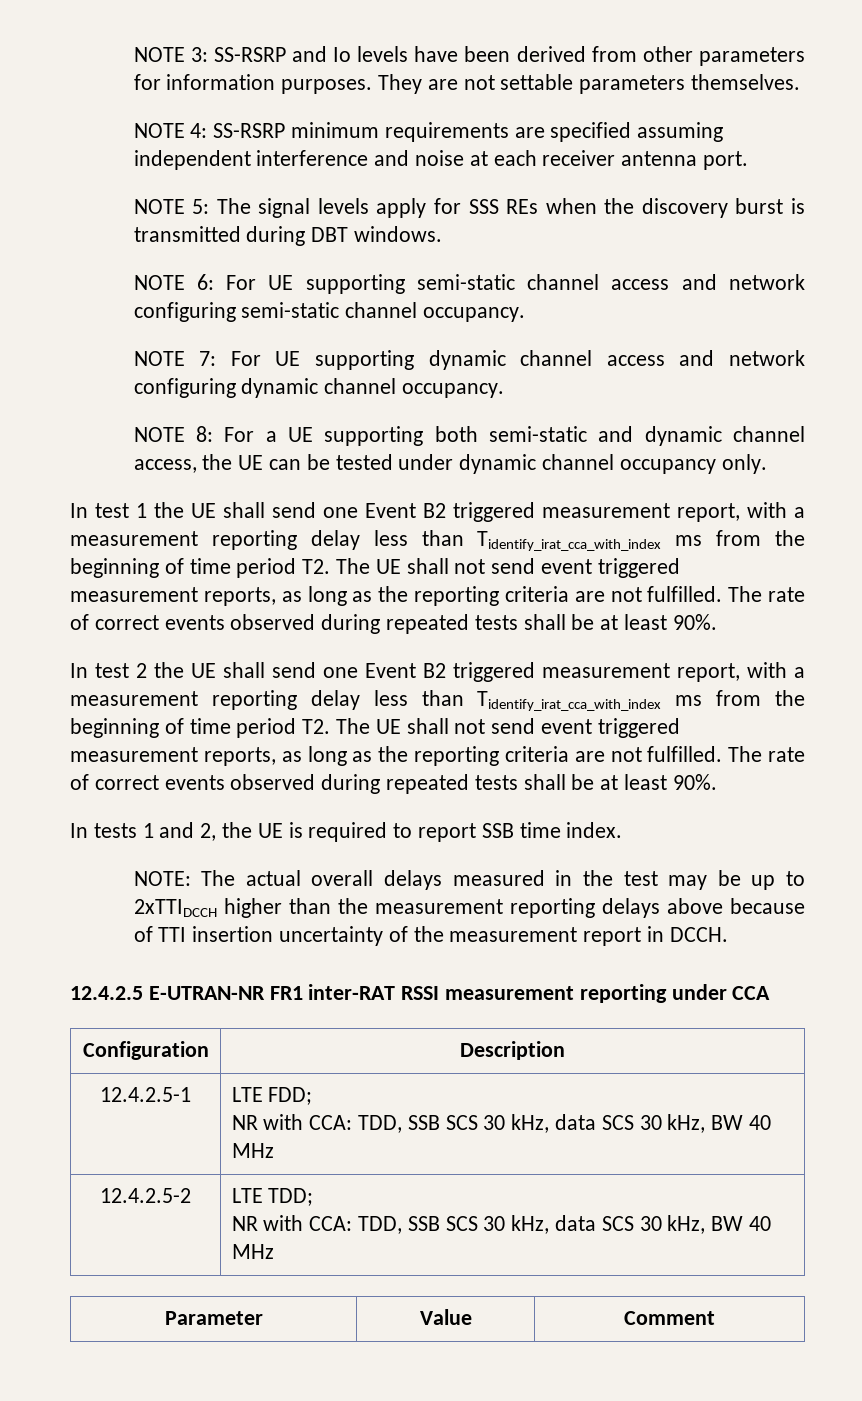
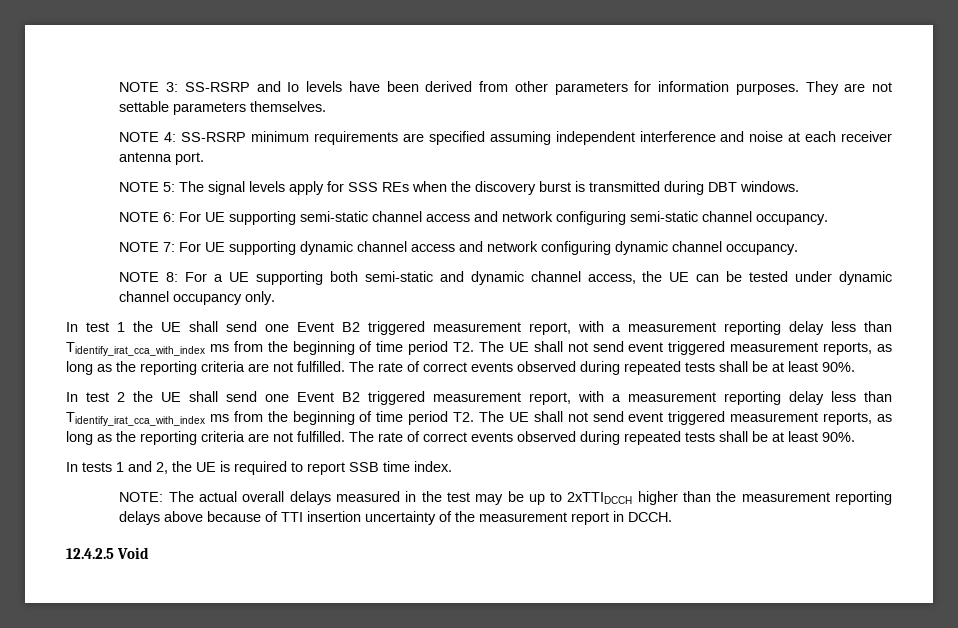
[148,984,771,1003] [82,1041,209,1060] [460,1041,565,1060] [100,1087,191,1102] [231,1087,313,1105] [231,1114,772,1133] [231,1143,274,1158] [100,1188,191,1203] [231,1188,314,1206] [231,1215,772,1234] [231,1244,274,1259] [164,1311,263,1325] [419,1309,472,1325] [624,1311,715,1325] E-UTRAN-NR FR1 inter-RAT RSSI measurement reporting under CCA // Configuration | Description // 12.4.2.5-1 | LTE FDD; // NR with CCA: TDD, SSB SCS 30 kHz, data SCS 30 kHz, BW 40 MHz // 12.4.2.5-2 | LTE TDD; // NR with CCA: TDD, SSB SCS 30 kHz, data SCS 30 kHz, BW 40 MHz // Parameter | Value | Comment -> [116,547,149,559] Void

